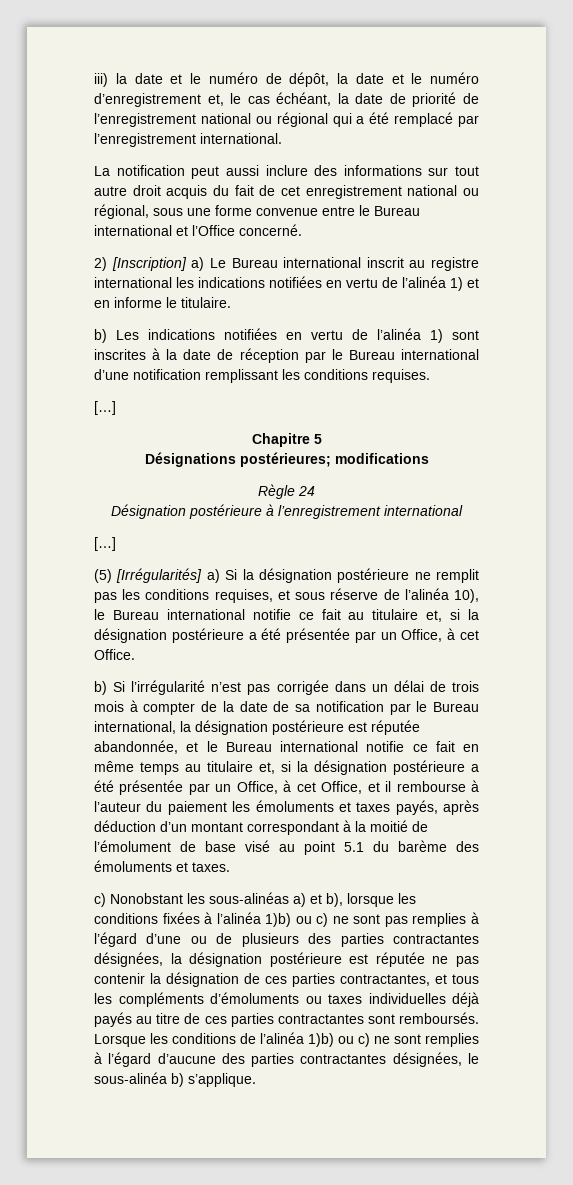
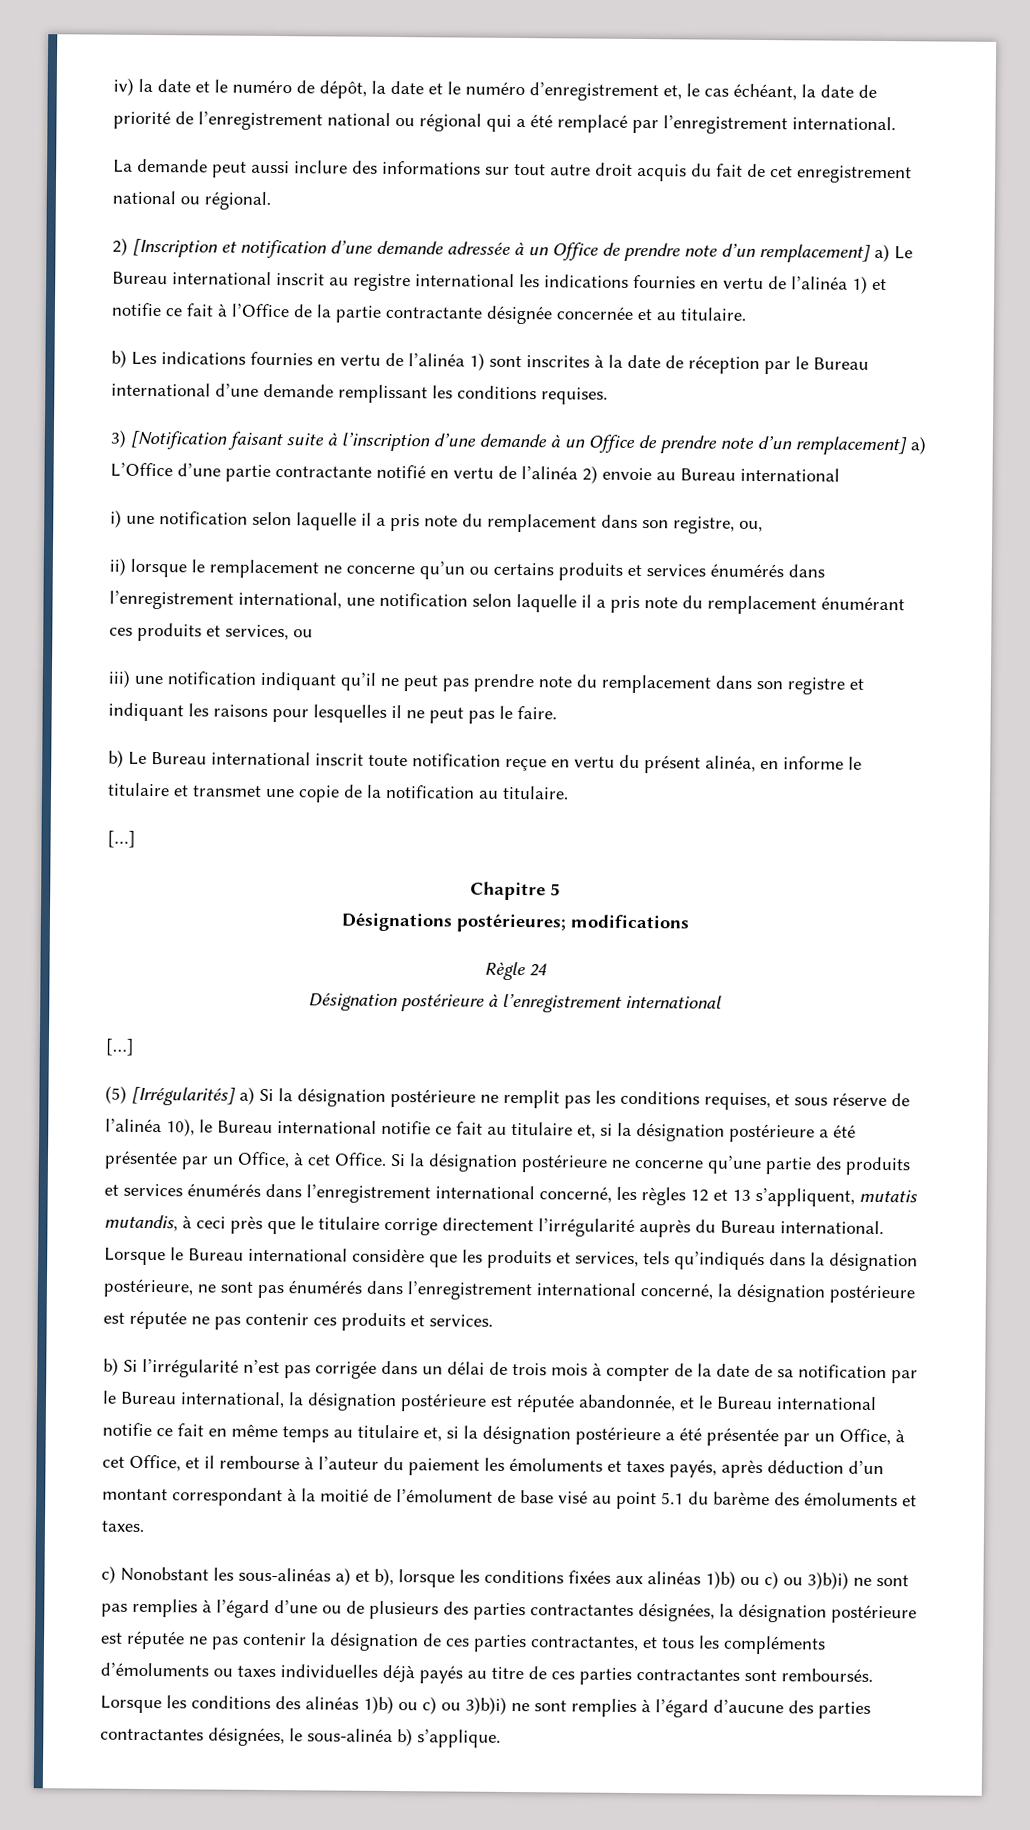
[94,73,108,87] iii) -> [113,77,134,96] iv)
[116,165,185,176] notification -> [137,158,208,173] demande
[94,204,420,219] [94,224,302,236] [94,257,187,271] régional, sous une forme convenue entre le Bureau international et l’Office concerné. // 2) [Inscription] -> [204,191,271,210] [112,237,871,263] régional. // 2) [Inscription et notification d’une demande adressée à un Office de prendre note d’un remplacement]
[269,276,322,288] notifiées -> [633,274,696,289] fournies
[94,297,177,308] en informe le -> [111,302,676,325] notifie ce fait à l’Office de la partie contractante désignée concernée et au
[224,328,277,340] notifiées -> [250,351,313,366] fournies
[133,369,201,380] notification -> [263,383,334,398] demande
(430, 376) none -> [110,429,926,456] [110,462,840,484] [110,509,763,534] [109,557,825,581] [109,590,905,615] [109,622,313,642] [108,669,864,695] [108,702,557,724] [108,749,862,774] [107,782,569,803] // 3) [Notification faisant suite à l’inscription d’une demande à un Office de prendre note d’un remplacement] a) L’Office d’une partie contractante notifié en vertu de l’alinéa 2) envoie au Bureau international // i) une notification selon laquelle il a pris note du remplacement dans son registre, ou, // ii) lorsque le remplacement ne concerne qu’un ou certains produits et services énumérés dans l’enregistrement international, une notification selon laquelle il a pris note du remplacement énumérant ces produits et services, ou // iii) une notification indiquant qu’il ne peut pas prendre note du remplacement dans son registre et indiquant les raisons pour lesquelles il ne peut pas le faire. // b) Le Bureau international inscrit toute notification reçue en vertu du présent alinéa, en informe le titulaire et transmet une copie de la notification au titulaire.
(135, 654) none -> [390,1153,911,1176] [104,1183,918,1207] [104,1214,884,1238] [104,1247,918,1272] [103,1278,915,1304] [103,1310,493,1332] Si la désignation postérieure ne concerne qu’une partie des produits et services énumérés dans l’enregistrement international concerné, les règles 12 et 13 s’appliquent, mutatis mutandis, à ceci près que le titulaire corrige directement l’irrégularité auprès du Bureau international. Lorsque le Bureau international considère que les produits et services, tels qu’indiqués dans la désignation postérieure, ne sont pas énumérés dans l’enregistrement international concerné, la désignation postérieure est réputée ne pas contenir ces produits et services.
[204,912,329,927] à l’alinéa 1)b) ou c) -> [615,1570,849,1590] aux alinéas 1)b) ou c) ou 3)b)i)
[240,1032,370,1047] de l’alinéa 1)b) ou c) -> [275,1695,507,1715] des alinéas 1)b) ou c) ou 3)b)i)

